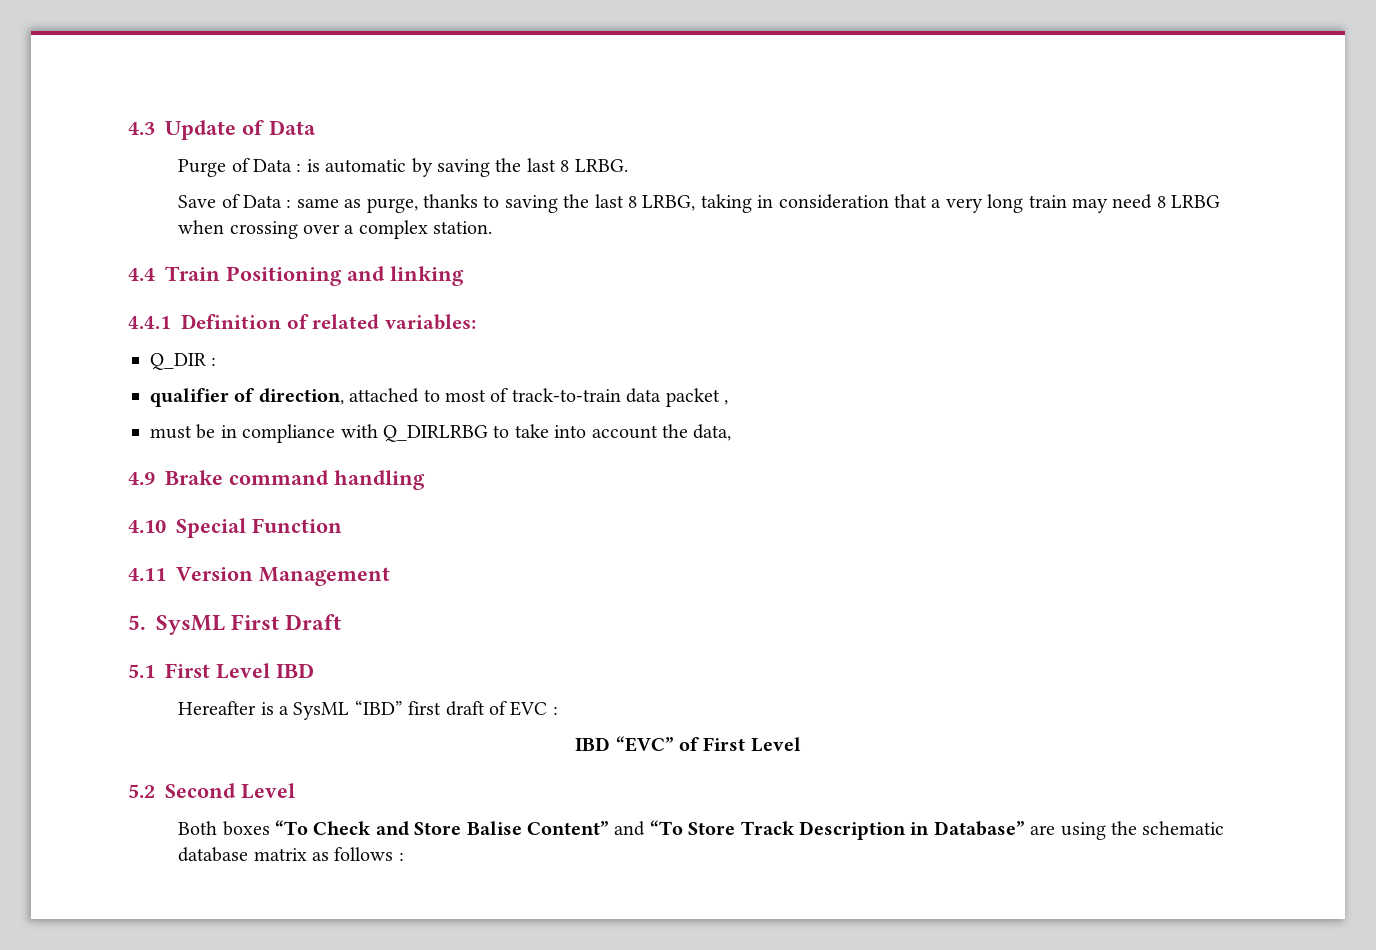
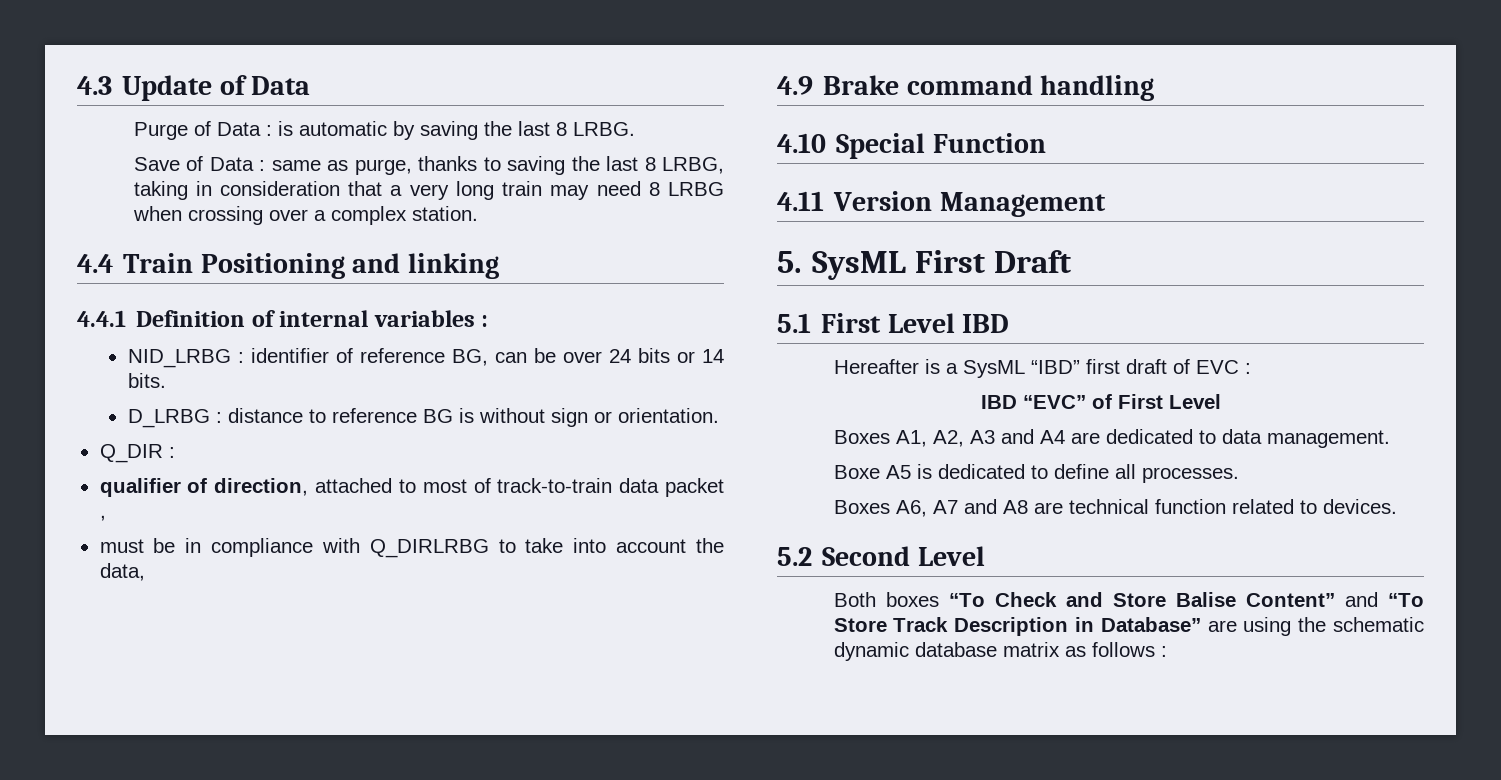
[312,314,477,330] related variables: -> [279,310,489,327] [127,348,725,368] [127,373,166,388] [127,408,719,428] internal variables : // NID_LRBG : identifier of reference BG, can be over 24 bits or 14 bits. // D_LRBG : distance to reference BG is without sign or orientation.
(801, 744) none -> [833,429,1390,448] [833,464,1239,483] [833,499,1397,517] // Boxes A1, A2, A3 and A4 are dedicated to data management. // Boxe A5 is dedicated to define all processes. // Boxes A6, A7 and A8 are technical function related to devices.
(1225, 828) none -> [833,642,909,661] dynamic

